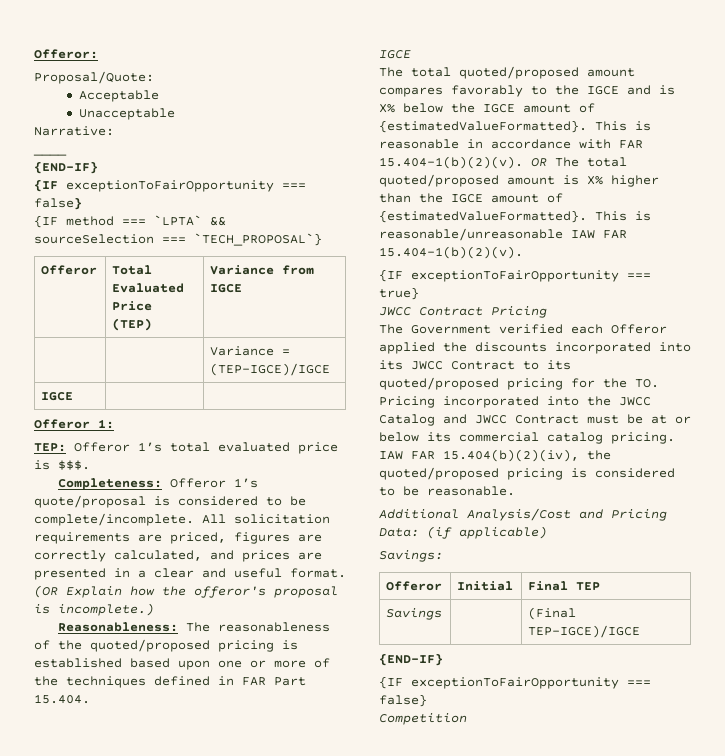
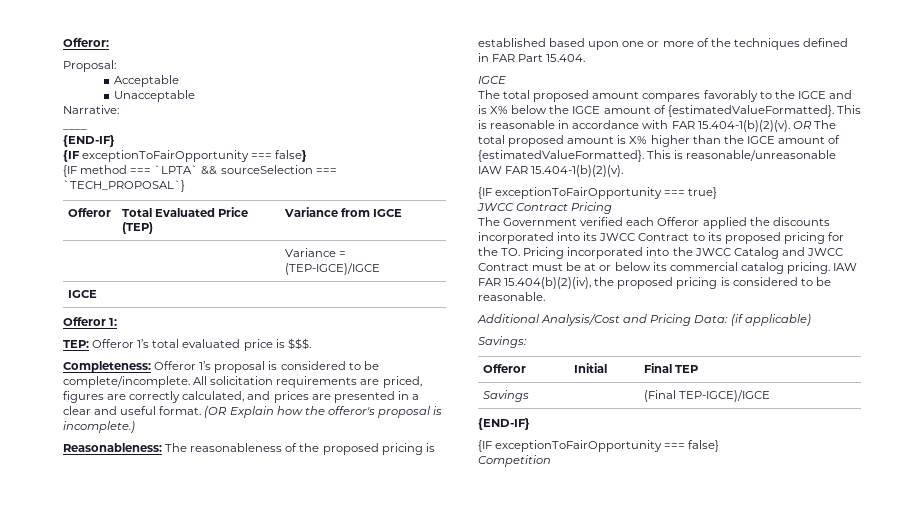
[34,71,154,84] Proposal/Quote: -> [63,60,116,72] Proposal:
[34,495,146,508] quote/proposal -> [214,361,266,373] proposal
[90,639,210,652] quoted/proposed -> [322,443,379,455] proposed
[459,66,579,79] quoted/proposed -> [533,90,590,102] proposed
[379,174,499,187] quoted/proposed -> [508,135,565,147] proposed
[379,377,499,390] quoted/proposed -> [724,232,781,244] proposed
[379,467,499,480] quoted/proposed -> [617,277,674,289] proposed

